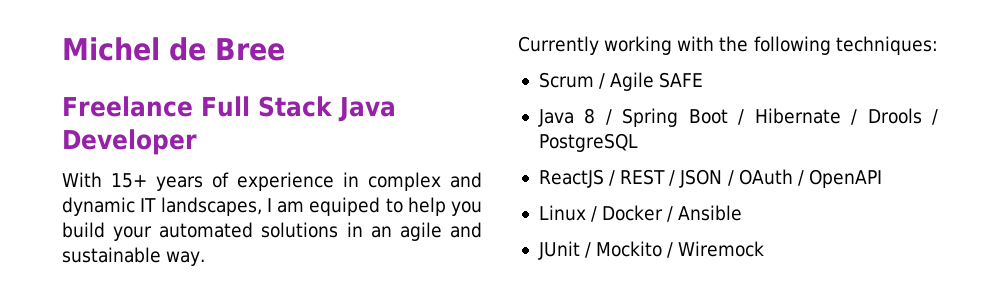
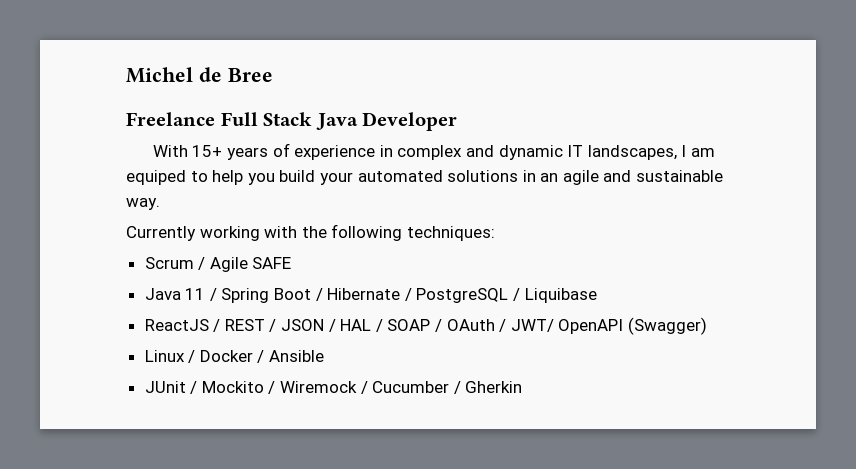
[584,108,596,124] 8 -> [185,288,206,300] 11
[867,108,938,125] [538,133,638,152] Drools / PostgreSQL -> [416,288,597,303] PostgreSQL / Liquibase
(734, 178) none -> [340,319,443,332] HAL / SOAP /
(804, 178) none -> [510,319,554,332] JWT/
(882, 178) none -> [627,317,707,335] (Swagger)
(765, 249) none -> [360,381,523,394] / Cucumber / Gherkin

